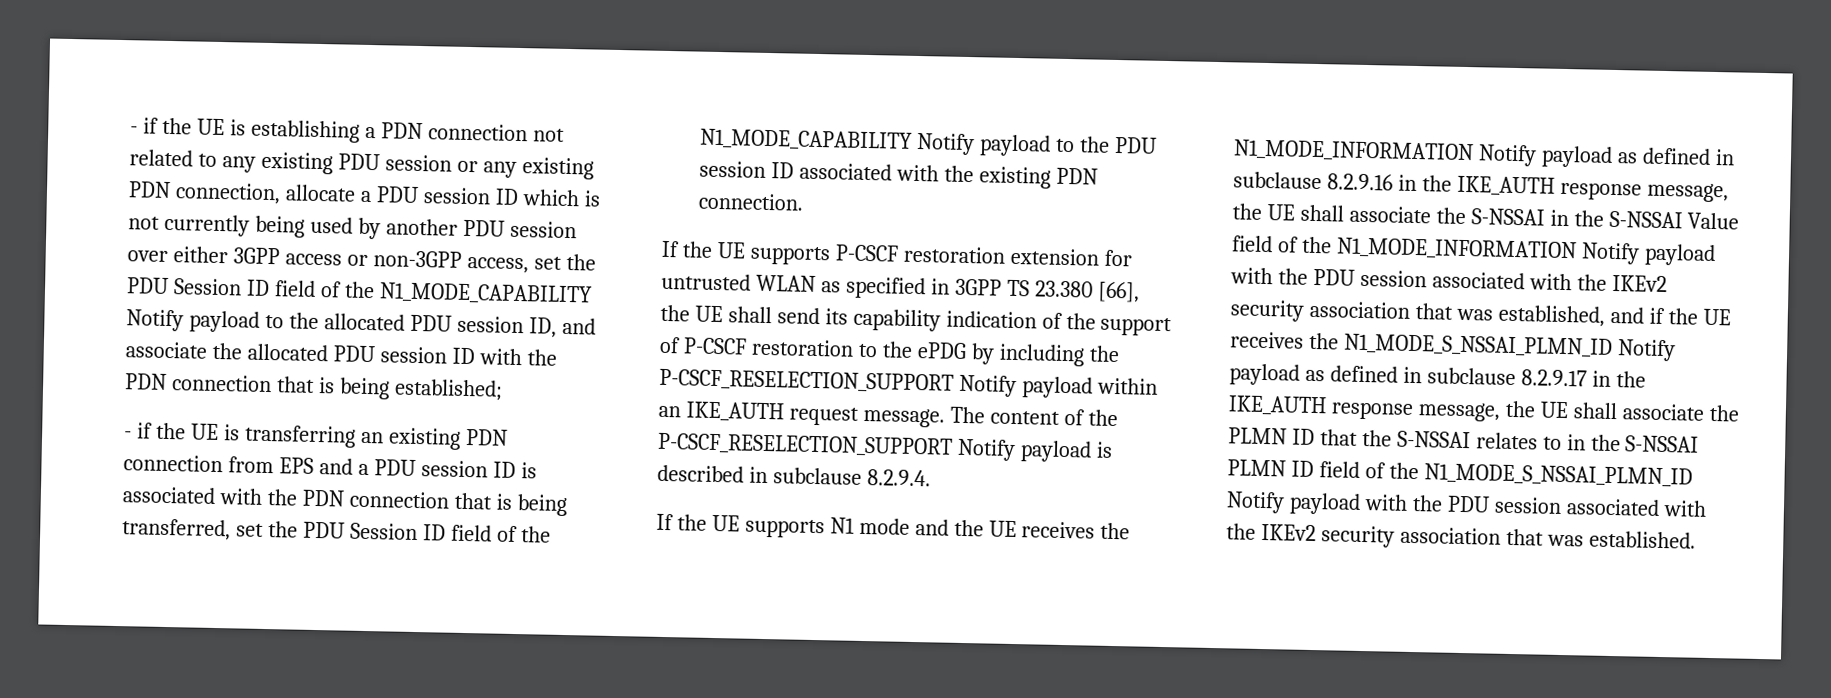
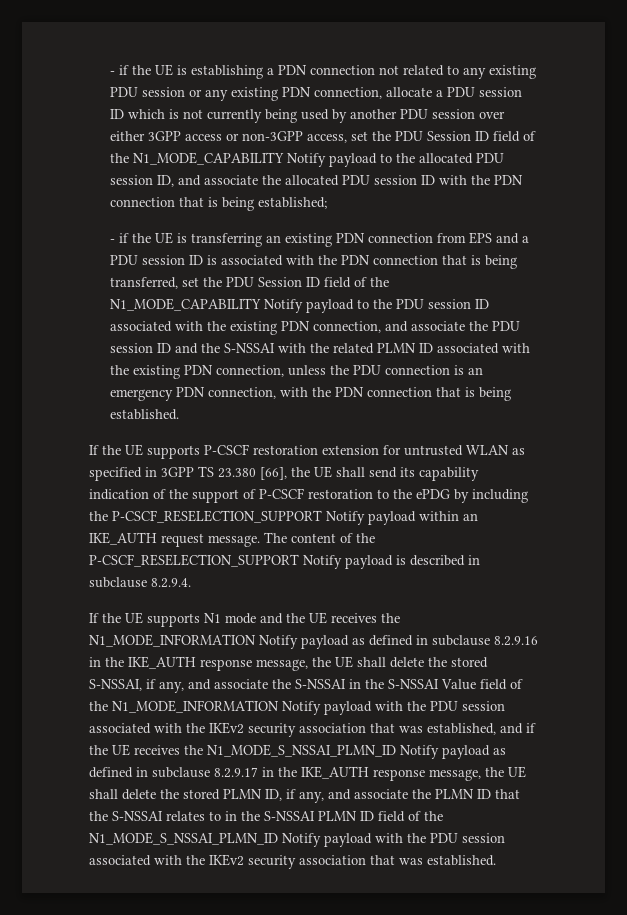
[698,192,805,211] connection. -> [312,321,520,333] [109,343,530,354] [109,365,483,379] [109,387,511,401] [109,409,179,420] connection, and associate the PDU session ID and the S-NSSAI with the related PLMN ID associated with the existing PDN connection, unless the PDU connection is an emergency PDN connection, with the PDN connection that is being established.
(1344, 213) none -> [390,657,488,668] [89,679,211,693] delete the stored S-NSSAI, if any, and
(1618, 411) none -> [122,789,351,803] delete the stored PLMN ID, if any, and

